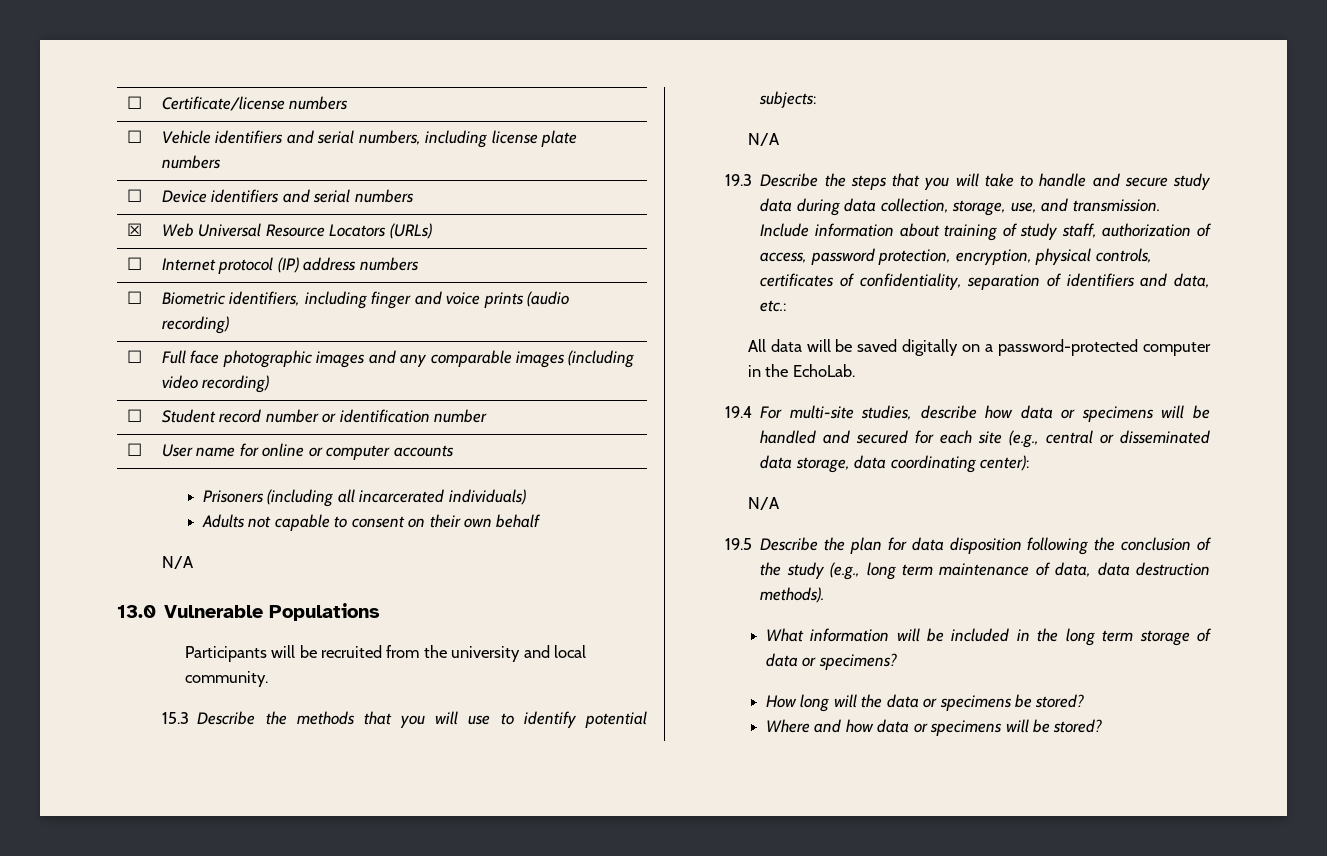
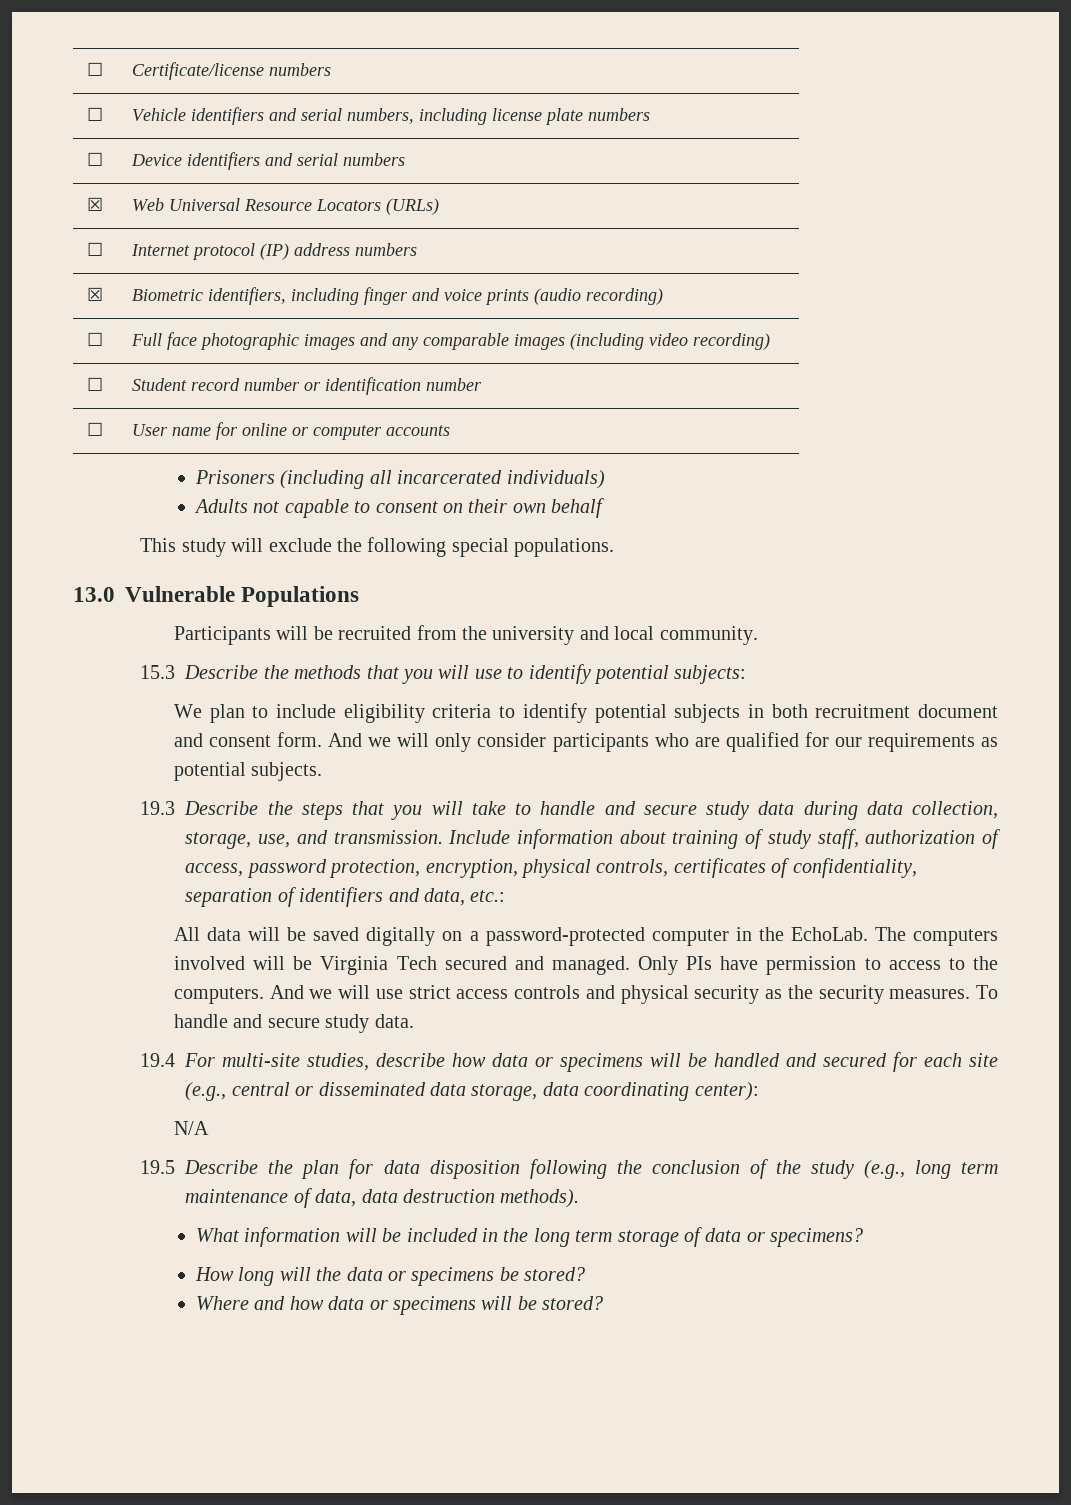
[126,291,142,304] ☐ -> [87,287,104,301] ☒
[162,556,195,569] N/A -> [140,537,615,557] This study will exclude the following special populations.
[747,133,780,146] N/A -> [174,703,998,723] [174,732,999,752] [174,762,323,781] We plan to include eligibility criteria to identify potential subjects in both recruitment document and consent form. And we will only consider participants who are qualified for our requirements as potential subjects.
(855, 370) none -> [874,927,998,946] [174,956,998,975] [174,985,998,1004] [174,1014,414,1033] The computers involved will be Virginia Tech secured and managed. Only PIs have permission to access to the computers. And we will use strict access controls and physical security as the security measures. To handle and secure study data.

